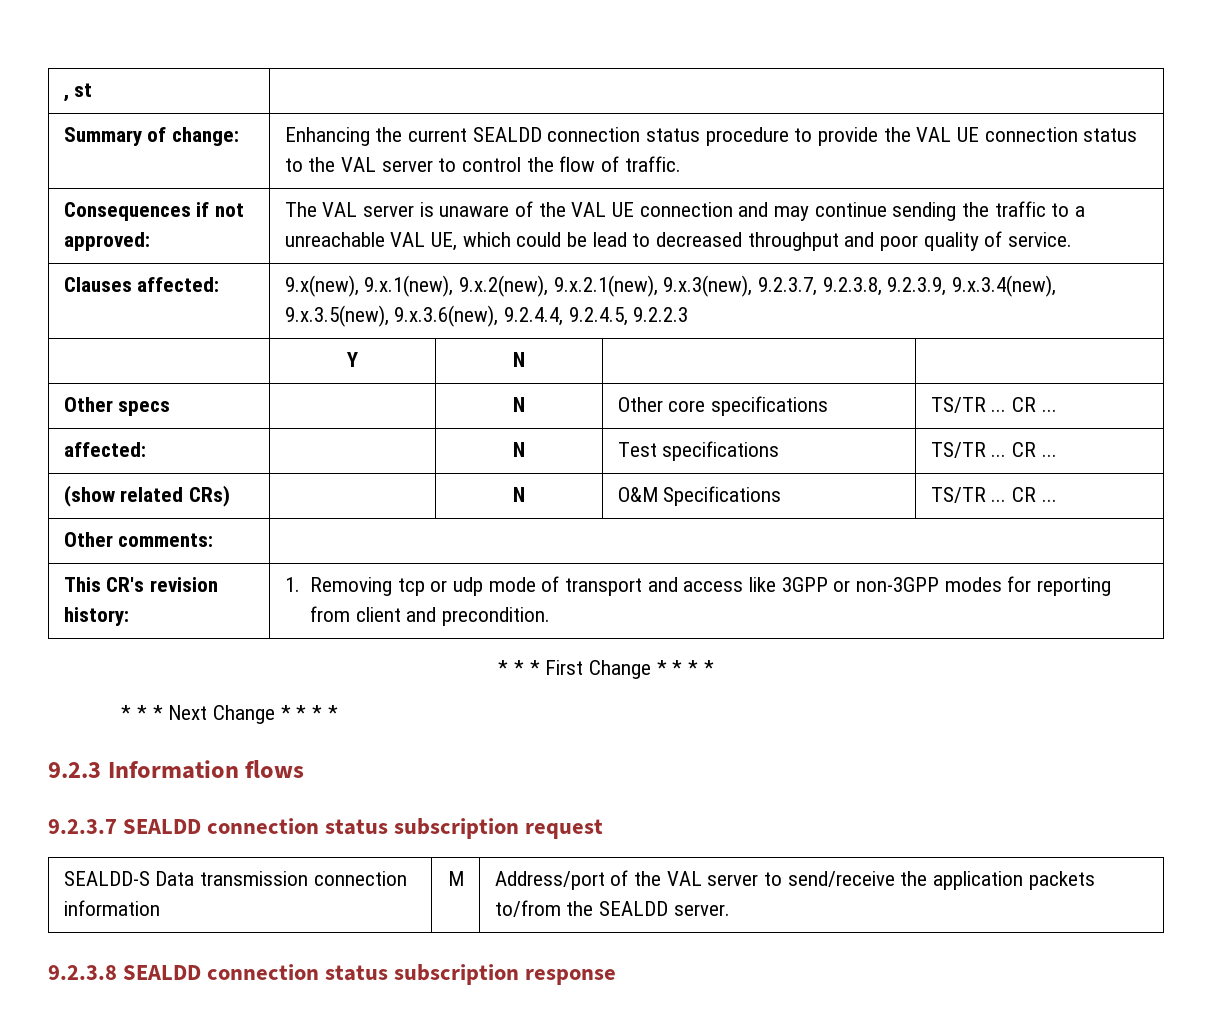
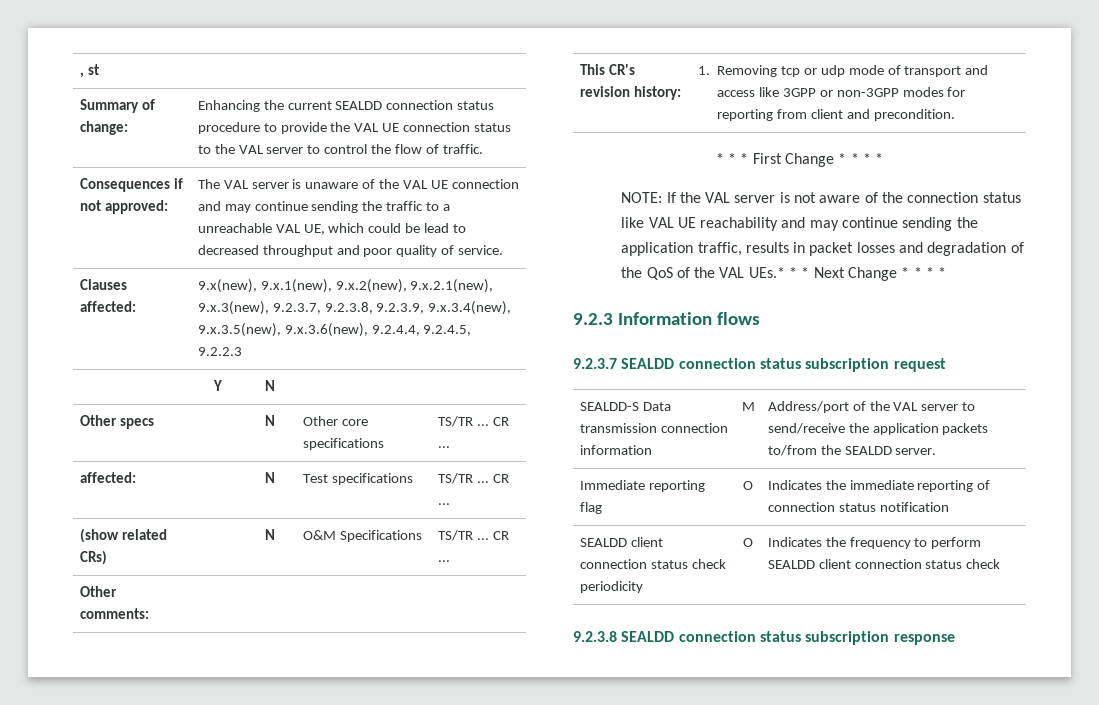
[121,705,132,720] * -> [621,192,1021,203] [621,217,978,231] [621,242,1024,256] [621,267,785,280] NOTE: If the VAL server is not aware of the connection status like VAL UE reachability and may continue sending the application traffic, results in packet losses and degradation of the QoS of the VAL UEs.*
(730, 910) none -> [579,480,705,492] [579,502,602,514] [743,481,753,490] [767,480,991,492] [767,502,949,512] [579,537,663,547] [579,559,726,569] [579,581,643,593] [743,538,753,547] [767,537,982,549] [767,559,1001,569] // Immediate reporting flag | O | Indicates the immediate reporting of connection status notification // SEALDD client connection status check periodicity | O | Indicates the frequency to perform SEALDD client connection status check

